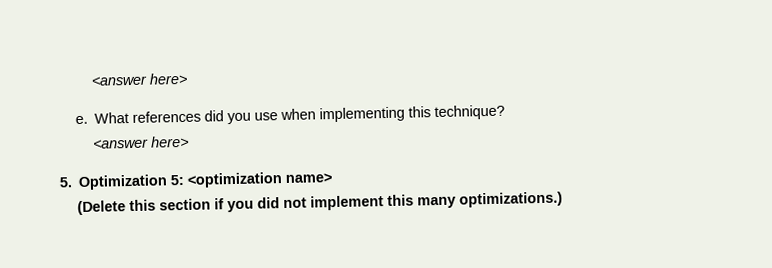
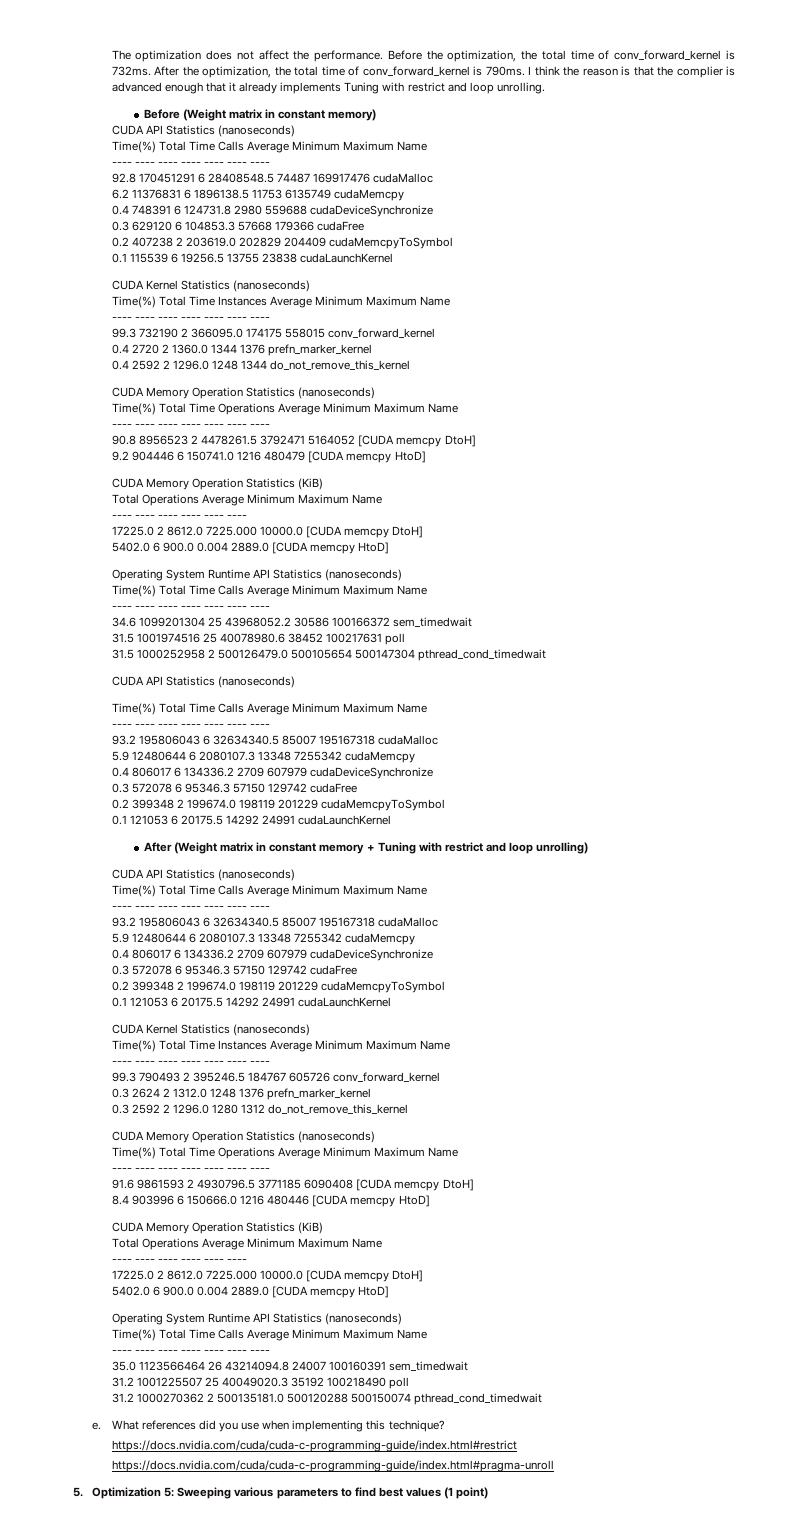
[91,72,188,86] <answer here> -> [111,50,735,62] [111,66,735,78] [111,82,545,94] [143,109,377,121] [111,125,295,137] [111,141,428,153] [111,162,271,166] [111,173,434,183] [111,189,405,201] [111,205,434,217] [111,221,365,231] [111,237,454,249] [111,253,394,263] [111,280,310,292] [111,296,451,308] [111,317,271,321] [111,328,436,338] [111,344,373,356] [111,360,411,370] [111,387,376,399] [111,403,459,415] [111,424,271,428] [111,435,476,447] [111,451,426,463] [111,478,324,490] [111,494,383,506] [111,515,248,519] [111,526,424,538] [111,542,390,554] [111,569,403,581] [111,585,428,597] [111,606,271,610] [111,617,473,627] [111,633,406,645] [111,649,547,661] [111,676,295,688] [111,703,428,715] [111,724,271,728] [111,735,439,745] [111,751,416,763] [111,767,434,779] [111,783,358,793] [111,799,446,811] [111,815,392,825] [143,842,589,854] [111,869,295,881] [111,885,428,897] [111,906,271,910] [111,917,439,927] [111,933,416,945] [111,949,434,961] [111,965,358,975] [111,981,446,993] [111,997,392,1007] [111,1024,310,1036] [111,1040,451,1052] [111,1061,271,1065] [111,1072,441,1082] [111,1088,372,1100] [111,1104,409,1114] [111,1131,376,1143] [111,1147,459,1159] [111,1168,271,1172] [111,1179,474,1191] [111,1195,430,1207] [111,1222,324,1234] [111,1238,383,1250] [111,1259,248,1263] [111,1270,424,1282] [111,1286,390,1298] [111,1313,403,1325] [111,1329,428,1341] [111,1350,271,1354] [111,1361,469,1371] [111,1377,410,1389] [111,1393,543,1405] The optimization does not affect the performance. Before the optimization, the total time of conv_forward_kernel is 732ms. After the optimization, the total time of conv_forward_kernel is 790ms. I think the reason is that the complier is advanced enough that it already implements Tuning with restrict and loop unrolling. // Before (Weight matrix in constant memory) // CUDA API Statistics (nanoseconds) // Time(%) Total Time Calls Average Minimum Maximum Name // ---- ---- ---- ---- ---- ---- ---- // 92.8 170451291 6 28408548.5 74487 169917476 cudaMalloc // 6.2 11376831 6 1896138.5 11753 6135749 cudaMemcpy // 0.4 748391 6 124731.8 2980 559688 cudaDeviceSynchronize // 0.3 629120 6 104853.3 57668 179366 cudaFree // 0.2 407238 2 203619.0 202829 204409 cudaMemcpyToSymbol // 0.1 115539 6 19256.5 13755 23838 cudaLaunchKernel // CUDA Kernel Statistics (nanoseconds) // Time(%) Total Time Instances Average Minimum Maximum Name // ---- ---- ---- ---- ---- ---- ---- // 99.3 732190 2 366095.0 174175 558015 conv_forward_kernel // 0.4 2720 2 1360.0 1344 1376 prefn_marker_kernel // 0.4 2592 2 1296.0 1248 1344 do_not_remove_this_kernel // CUDA Memory Operation Statistics (nanoseconds) // Time(%) Total Time Operations Average Minimum Maximum Name // ---- ---- ---- ---- ---- ---- ---- // 90.8 8956523 2 4478261.5 3792471 5164052 [CUDA memcpy DtoH] // 9.2 904446 6 150741.0 1216 480479 [CUDA memcpy HtoD] // CUDA Memory Operation Statistics (KiB) // Total Operations Average Minimum Maximum Name // ---- ---- ---- ---- ---- ---- // 17225.0 2 8612.0 7225.000 10000.0 [CUDA memcpy DtoH] // 5402.0 6 900.0 0.004 2889.0 [CUDA memcpy HtoD] // Operating System Runtime API Statistics (nanoseconds) // Time(%) Total Time Calls Average Minimum Maximum Name // ---- ---- ---- ---- ---- ---- ---- // 34.6 1099201304 25 43968052.2 30586 100166372 sem_timedwait // 31.5 1001974516 25 40078980.6 38452 100217631 poll // 31.5 1000252958 2 500126479.0 500105654 500147304 pthread_cond_timedwait // CUDA API Statistics (nanoseconds) // Time(%) Total Time Calls Average Minimum Maximum Name // ---- ---- ---- ---- ---- ---- ---- // 93.2 195806043 6 32634340.5 85007 195167318 cudaMalloc // 5.9 12480644 6 2080107.3 13348 7255342 cudaMemcpy // 0.4 806017 6 134336.2 2709 607979 cudaDeviceSynchronize // 0.3 572078 6 95346.3 57150 129742 cudaFree // 0.2 399348 2 199674.0 198119 201229 cudaMemcpyToSymbol // 0.1 121053 6 20175.5 14292 24991 cudaLaunchKernel // After (Weight matrix in constant memory + Tuning with restrict and loop unrolling) // CUDA API Statistics (nanoseconds) // Time(%) Total Time Calls Average Minimum Maximum Name // ---- ---- ---- ---- ---- ---- ---- // 93.2 195806043 6 32634340.5 85007 195167318 cudaMalloc // 5.9 12480644 6 2080107.3 13348 7255342 cudaMemcpy // 0.4 806017 6 134336.2 2709 607979 cudaDeviceSynchronize // 0.3 572078 6 95346.3 57150 129742 cudaFree // 0.2 399348 2 199674.0 198119 201229 cudaMemcpyToSymbol // 0.1 121053 6 20175.5 14292 24991 cudaLaunchKernel // CUDA Kernel Statistics (nanoseconds) // Time(%) Total Time Instances Average Minimum Maximum Name // ---- ---- ---- ---- ---- ---- ---- // 99.3 790493 2 395246.5 184767 605726 conv_forward_kernel // 0.3 2624 2 1312.0 1248 1376 prefn_marker_kernel // 0.3 2592 2 1296.0 1280 1312 do_not_remove_this_kernel // CUDA Memory Operation Statistics (nanoseconds) // Time(%) Total Time Operations Average Minimum Maximum Name // ---- ---- ---- ---- ---- ---- ---- // 91.6 9861593 2 4930796.5 3771185 6090408 [CUDA memcpy DtoH] // 8.4 903996 6 150666.0 1216 480446 [CUDA memcpy HtoD] // CUDA Memory Operation Statistics (KiB) // Total Operations Average Minimum Maximum Name // ---- ---- ---- ---- ---- ---- // 17225.0 2 8612.0 7225.000 10000.0 [CUDA memcpy DtoH] // 5402.0 6 900.0 0.004 2889.0 [CUDA memcpy HtoD] // Operating System Runtime API Statistics (nanoseconds) // Time(%) Total Time Calls Average Minimum Maximum Name // ---- ---- ---- ---- ---- ---- ---- // 35.0 1123566464 26 43214094.8 24007 100160391 sem_timedwait // 31.2 1001225507 25 40049020.3 35192 100218490 poll // 31.2 1000270362 2 500135181.0 500120288 500150074 pthread_cond_timedwait
[93,135,190,149] <answer here> -> [111,1440,517,1452] [111,1460,554,1472] https://docs.nvidia.com/cuda/cuda-c-programming-guide/index.html#restrict // https://docs.nvidia.com/cuda/cuda-c-programming-guide/index.html#pragma-unroll
[187,172,333,188] [77,191,564,216] <optimization name> // (Delete this section if you did not implement this many optimizations.) -> [177,1487,489,1499] Sweeping various parameters to find best values (1 point)

